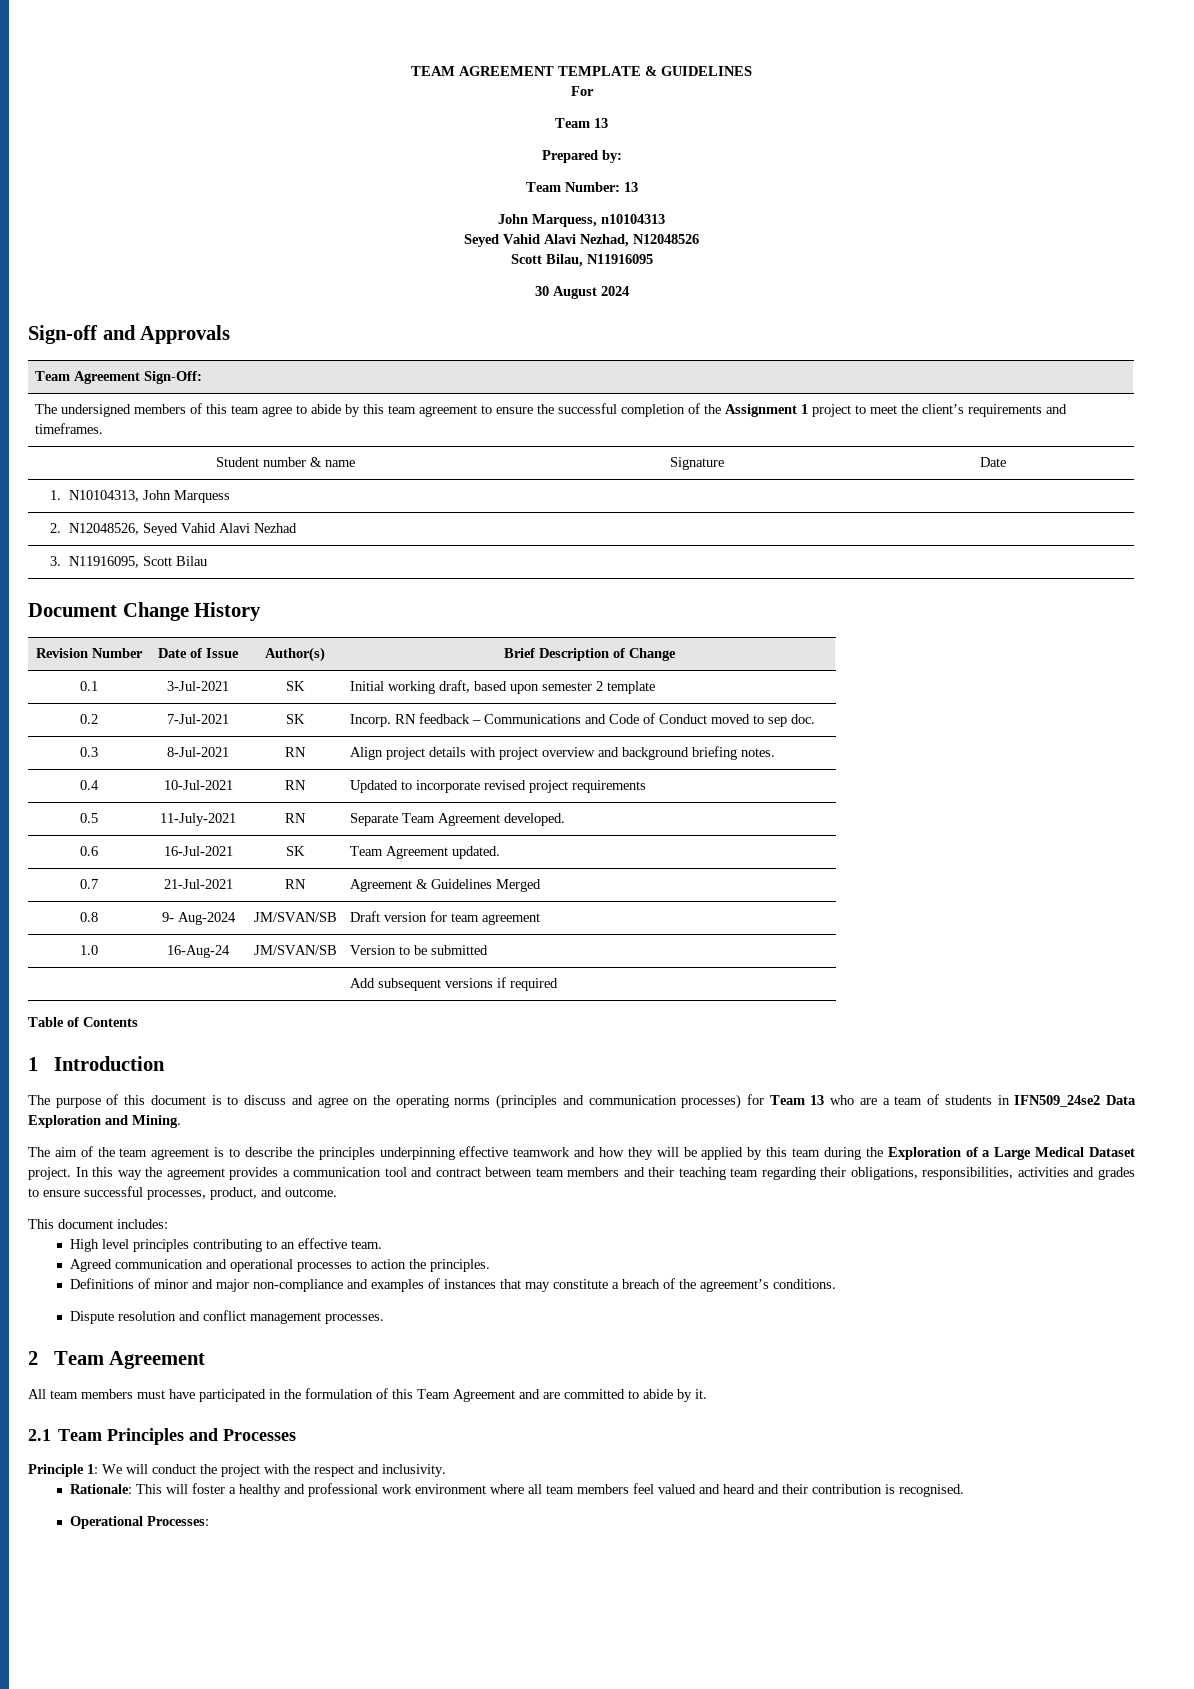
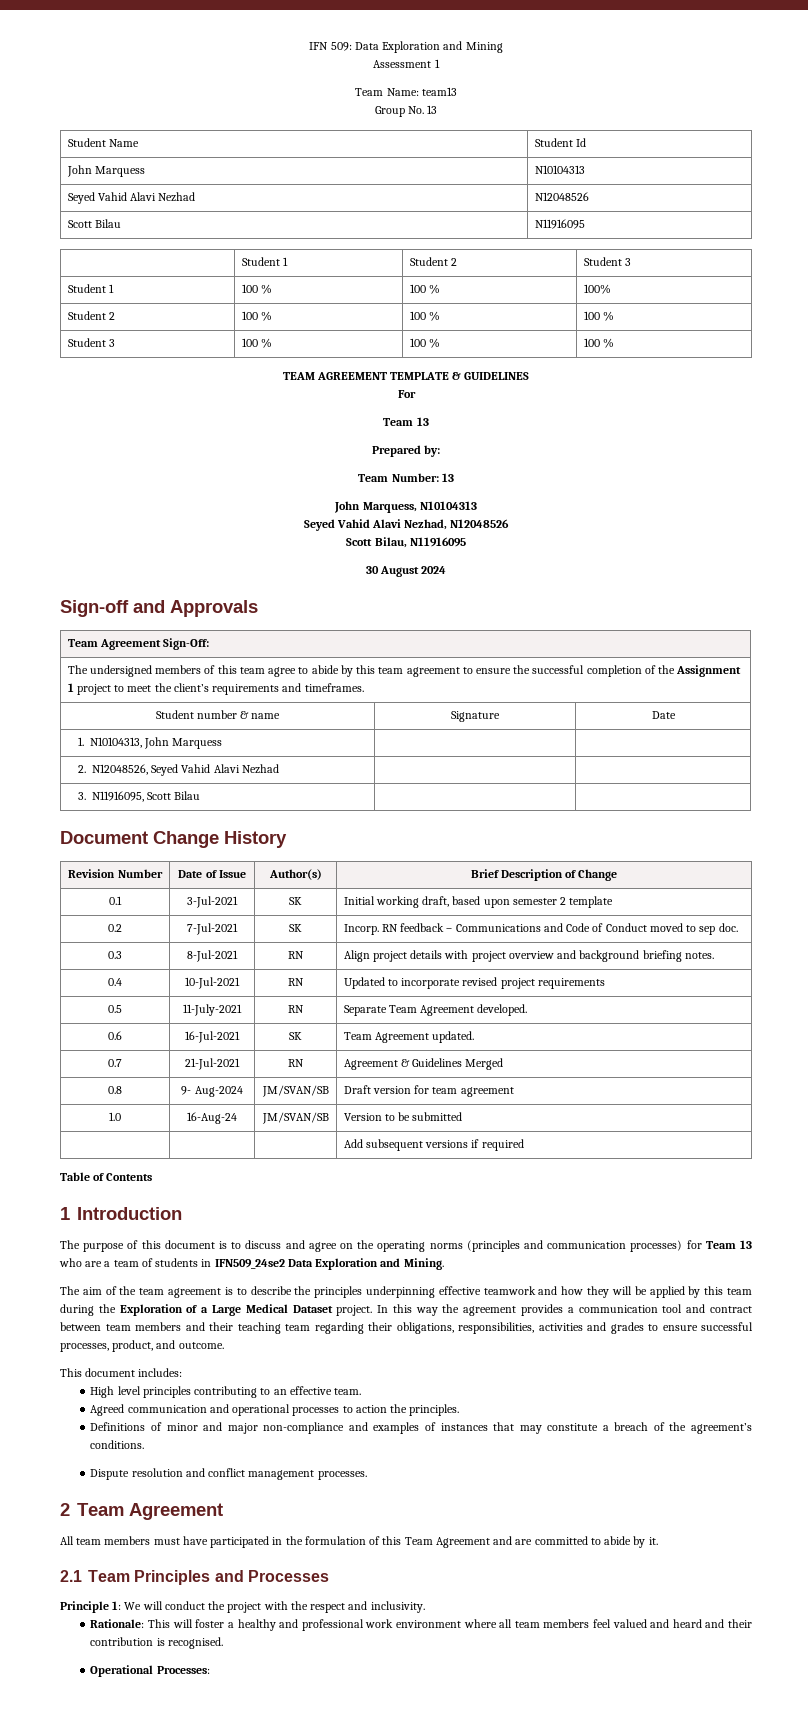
(411, 71) none -> [309,41,503,53] [373,59,440,68] [355,87,457,96] [374,105,438,117] [67,138,139,147] [534,138,586,147] [66,165,145,177] [534,165,585,174] [67,192,196,204] [534,192,589,201] [67,219,121,228] [534,219,585,229] [241,257,288,266] [409,257,457,266] [583,257,631,266] [67,284,114,293] [241,284,272,294] [409,284,440,294] [583,284,611,294] [67,311,115,320] [241,311,272,321] [409,311,440,321] [583,311,614,321] [67,338,115,347] [241,338,272,348] [409,338,440,348] [583,338,614,348] IFN 509: Data Exploration and Mining // Assessment 1 // Team Name: team13 // Group No. 13 // Student Name | Student Id // John Marquess | N10104313 // Seyed Vahid Alavi Nezhad | N12048526 // Scott Bilau | N11916095 // | Student 1 | Student 2 | Student 3 // Student 1 | 100 % | 100 % | 100% // Student 2 | 100 % | 100 % | 100 % // Student 3 | 100 % | 100 % | 100 % //
[601,214,665,224] n10104313 -> [419,501,477,510] N10104313

